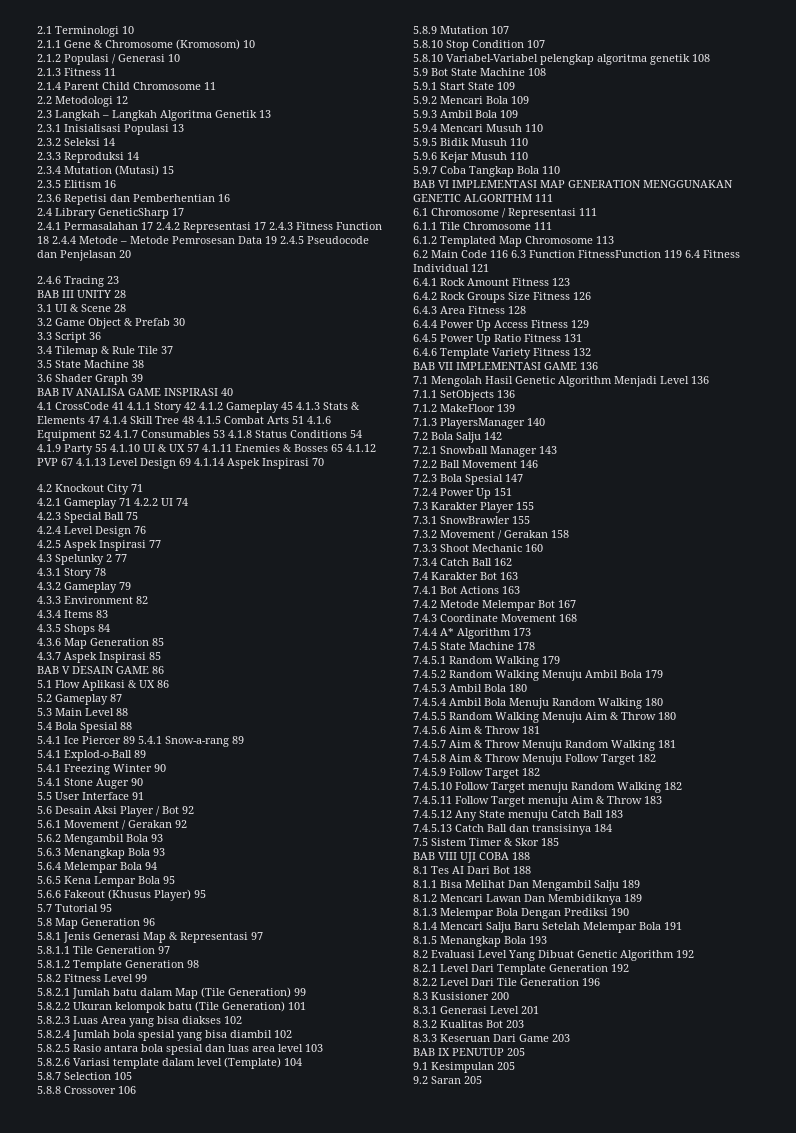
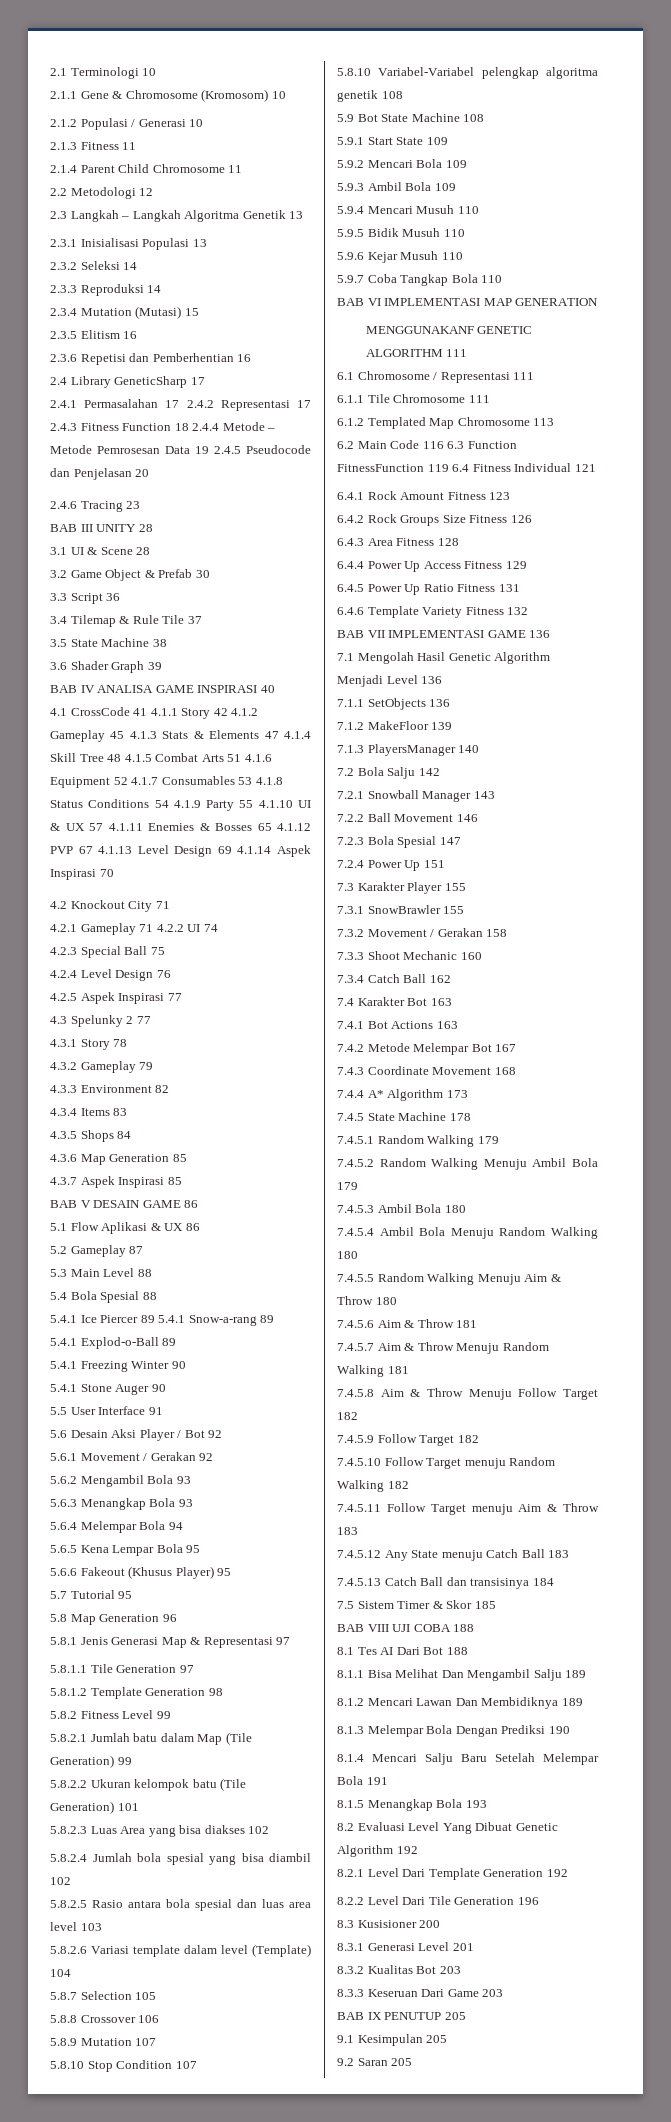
[643,180,733,188] MENGGUNAKAN -> [365,326,474,334] // MENGGUNAKANF

